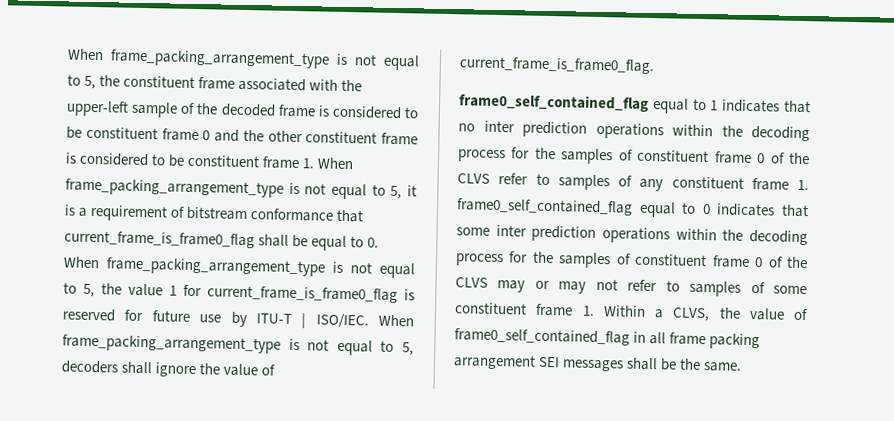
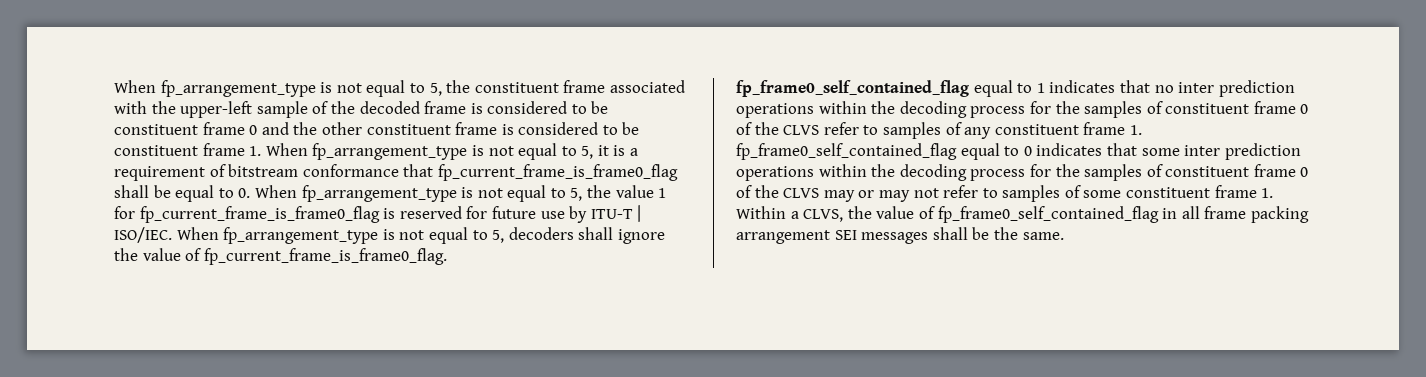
[67,48,330,69] When frame_packing_arrangement_type -> [114,80,316,97] When fp_arrangement_type
[65,178,284,198] frame_packing_arrangement_type -> [312,143,468,160] fp_arrangement_type
[64,230,255,249] current_frame_is_frame0_flag -> [437,164,678,181] fp_current_frame_is_frame0_flag
[106,257,325,277] frame_packing_arrangement_type -> [301,185,457,202] fp_arrangement_type
[207,285,398,304] current_frame_is_frame0_flag -> [139,206,380,223] fp_current_frame_is_frame0_flag
[62,334,281,354] frame_packing_arrangement_type -> [223,227,379,244] fp_arrangement_type
[459,56,655,75] [459,93,649,112] current_frame_is_frame0_flag. // frame0_self_contained_flag -> [203,248,447,265] [736,80,969,97] fp_current_frame_is_frame0_flag. // fp_frame0_self_contained_flag
[456,198,633,216] frame0_self_contained_flag -> [736,143,957,160] fp_frame0_self_contained_flag
[454,328,630,346] frame0_self_contained_flag -> [937,206,1159,223] fp_frame0_self_contained_flag

